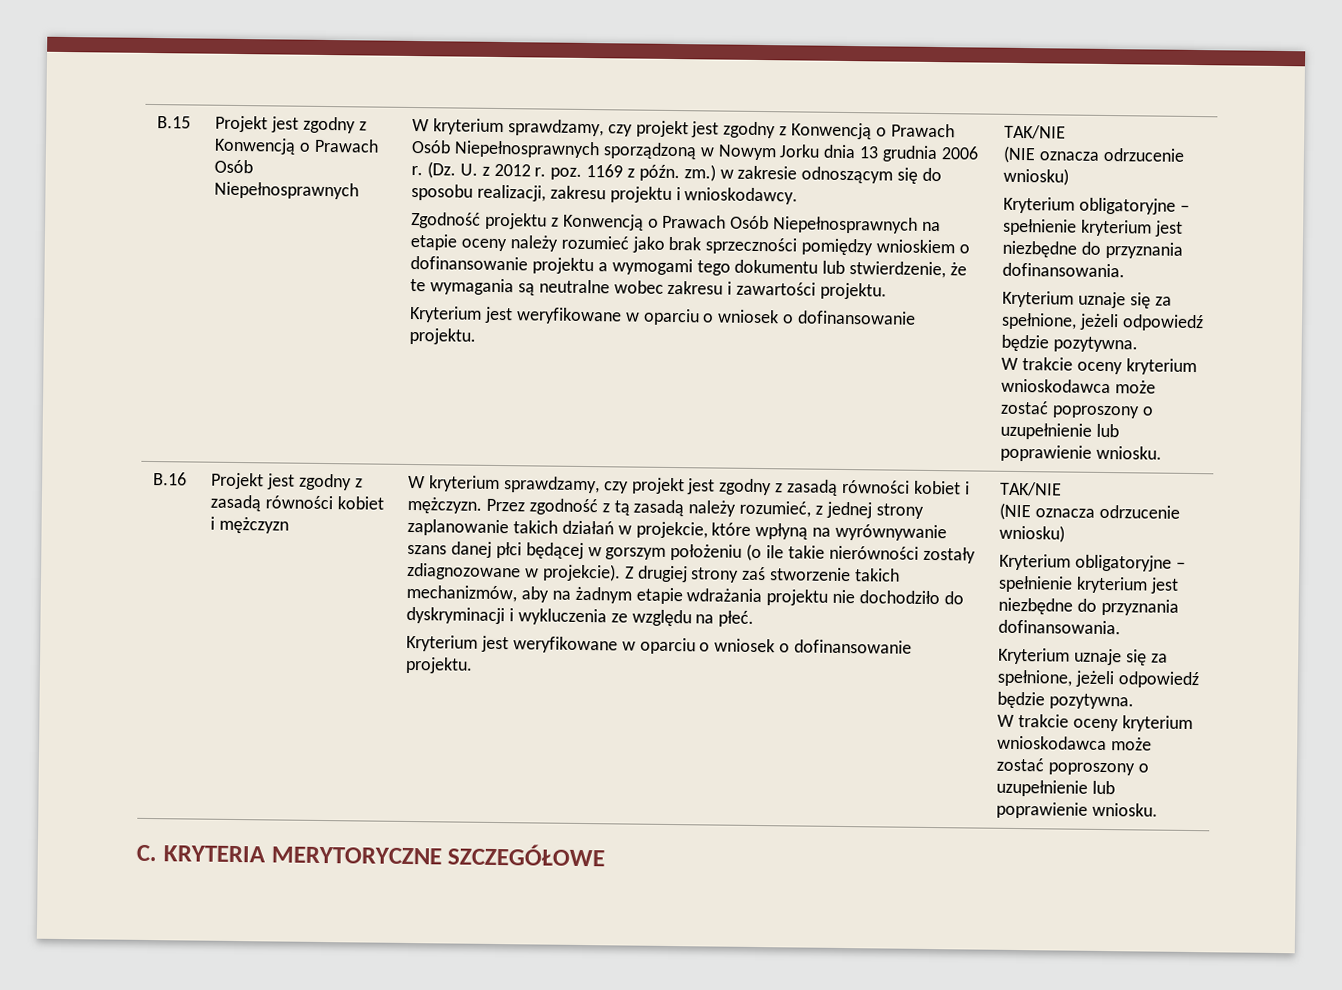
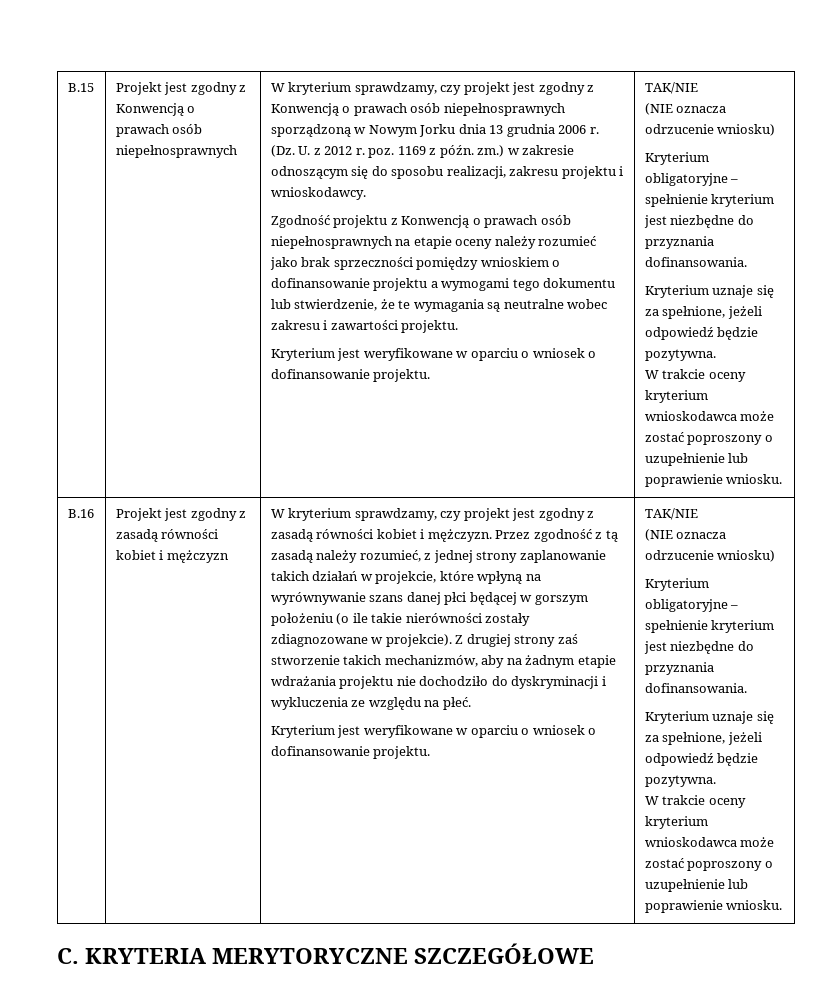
[313,138,379,153] [214,159,254,174] [214,181,360,200] Prawach Osób Niepełnosprawnych -> [115,124,203,137] [115,145,237,158] prawach osób niepełnosprawnych
[890,123,955,138] [411,139,600,159] Prawach Osób Niepełnosprawnych -> [353,103,565,116] prawach osób niepełnosprawnych
[662,214,919,234] Prawach Osób Niepełnosprawnych -> [484,215,571,228] [270,236,392,249] prawach osób niepełnosprawnych

